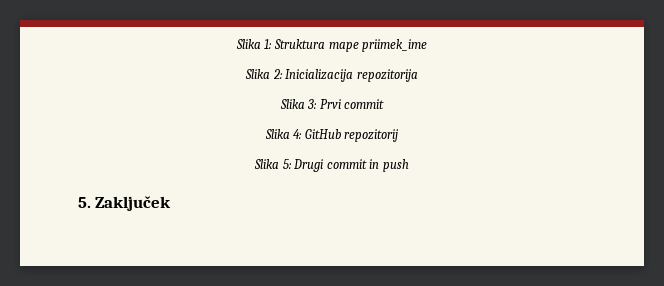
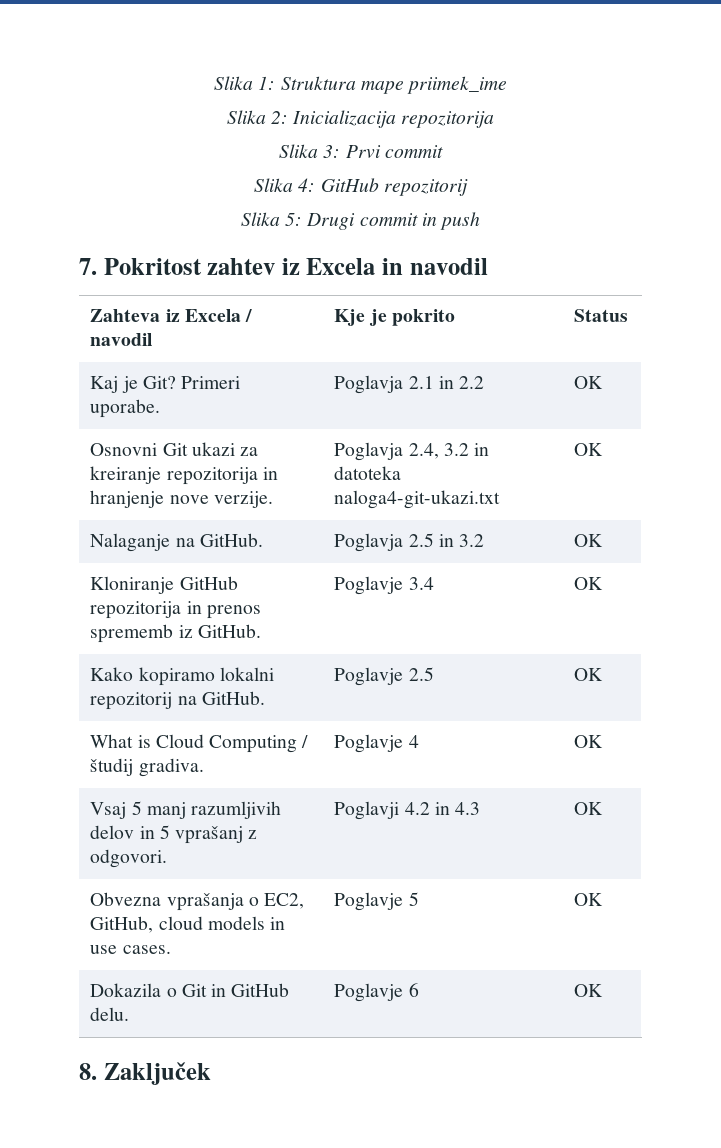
[78,197,91,208] 5. -> [79,258,488,275] [90,309,253,322] [90,333,153,346] [334,309,455,326] [574,309,629,322] [90,376,241,393] [90,399,161,418] [334,375,485,394] [574,376,604,389] [90,442,259,456] [90,466,278,485] [90,490,273,508] [334,442,490,461] [334,466,402,480] [334,490,501,509] [574,443,604,456] [90,533,263,552] [334,533,485,552] [574,534,604,547] [90,576,238,594] [90,601,261,619] [90,624,261,643] [334,576,434,595] [574,577,604,590] [90,667,274,686] [90,691,265,710] [334,667,434,686] [574,668,604,681] [90,734,309,753] [90,758,204,777] [334,734,419,753] [574,735,604,748] [90,801,282,819] [90,825,258,844] [90,849,168,868] [334,801,481,820] [574,802,604,815] [90,892,305,911] [90,916,286,933] [90,945,171,954] [334,892,419,911] [574,893,604,906] [90,983,290,997] [90,1007,130,1021] [334,983,419,1002] [574,984,604,997] [79,1063,97,1080] 7. Pokritost zahtev iz Excela in navodil // Zahteva iz Excela / navodil | Kje je pokrito | Status // Kaj je Git? Primeri uporabe. | Poglavja 2.1 in 2.2 | OK // Osnovni Git ukazi za kreiranje repozitorija in hranjenje nove verzije. | Poglavja 2.4, 3.2 in datoteka naloga4-git-ukazi.txt | OK // Nalaganje na GitHub. | Poglavja 2.5 in 3.2 | OK // Kloniranje GitHub repozitorija in prenos sprememb iz GitHub. | Poglavje 3.4 | OK // Kako kopiramo lokalni repozitorij na GitHub. | Poglavje 2.5 | OK // What is Cloud Computing / študij gradiva. | Poglavje 4 | OK // Vsaj 5 manj razumljivih delov in 5 vprašanj z odgovori. | Poglavji 4.2 in 4.3 | OK // Obvezna vprašanja o EC2, GitHub, cloud models in use cases. | Poglavje 5 | OK // Dokazila o Git in GitHub delu. | Poglavje 6 | OK // 8.

